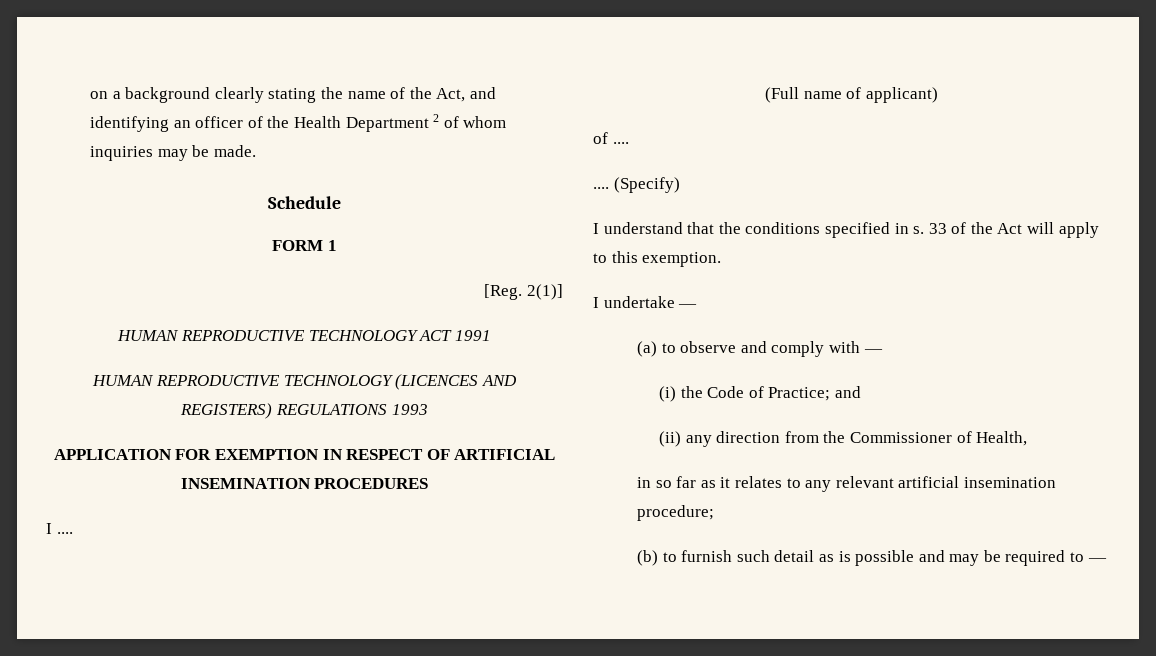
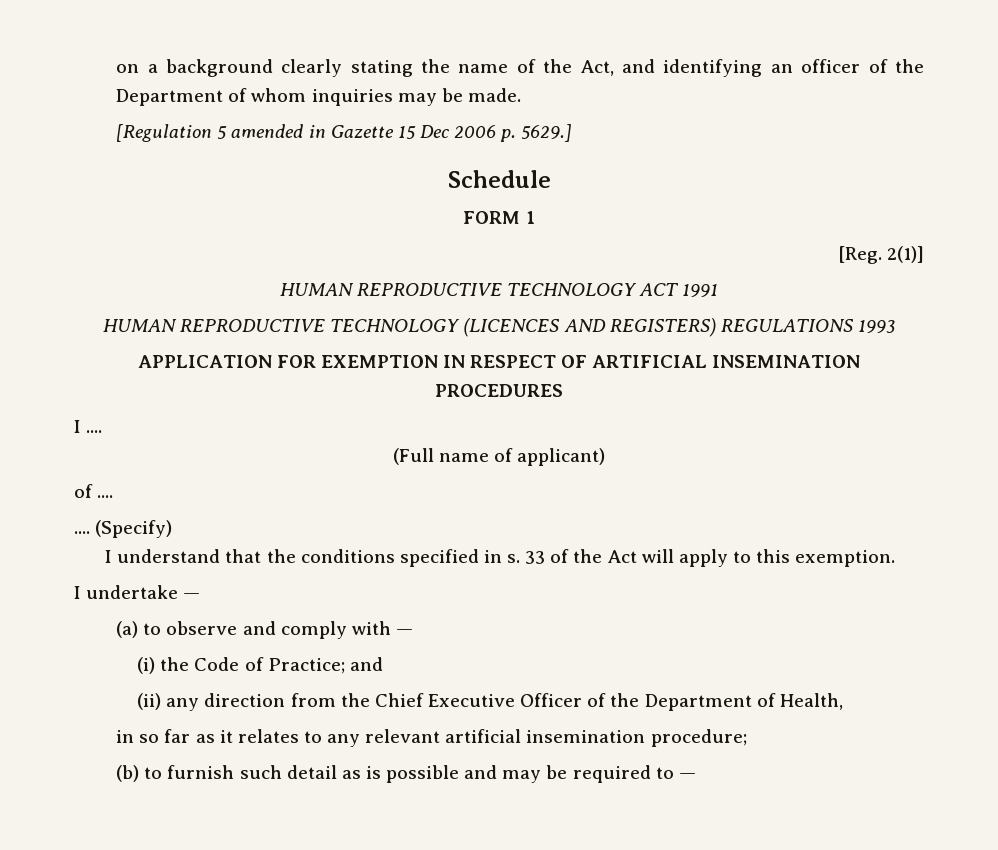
[293,114,440,132] Health Department 2 -> [116,89,224,106] Department
(256, 151) none -> [116,124,573,142] // [Regulation 5 amended in Gazette 15 Dec 2006 p. 5629.]
[849,432,952,443] Commissioner -> [374,693,752,711] Chief Executive Officer of the Department

